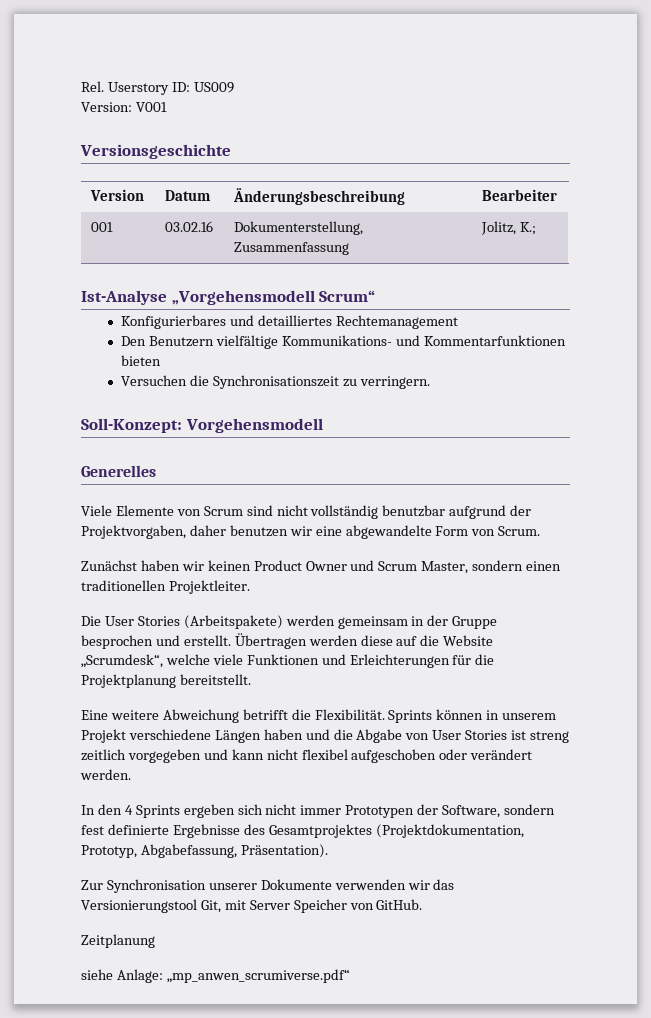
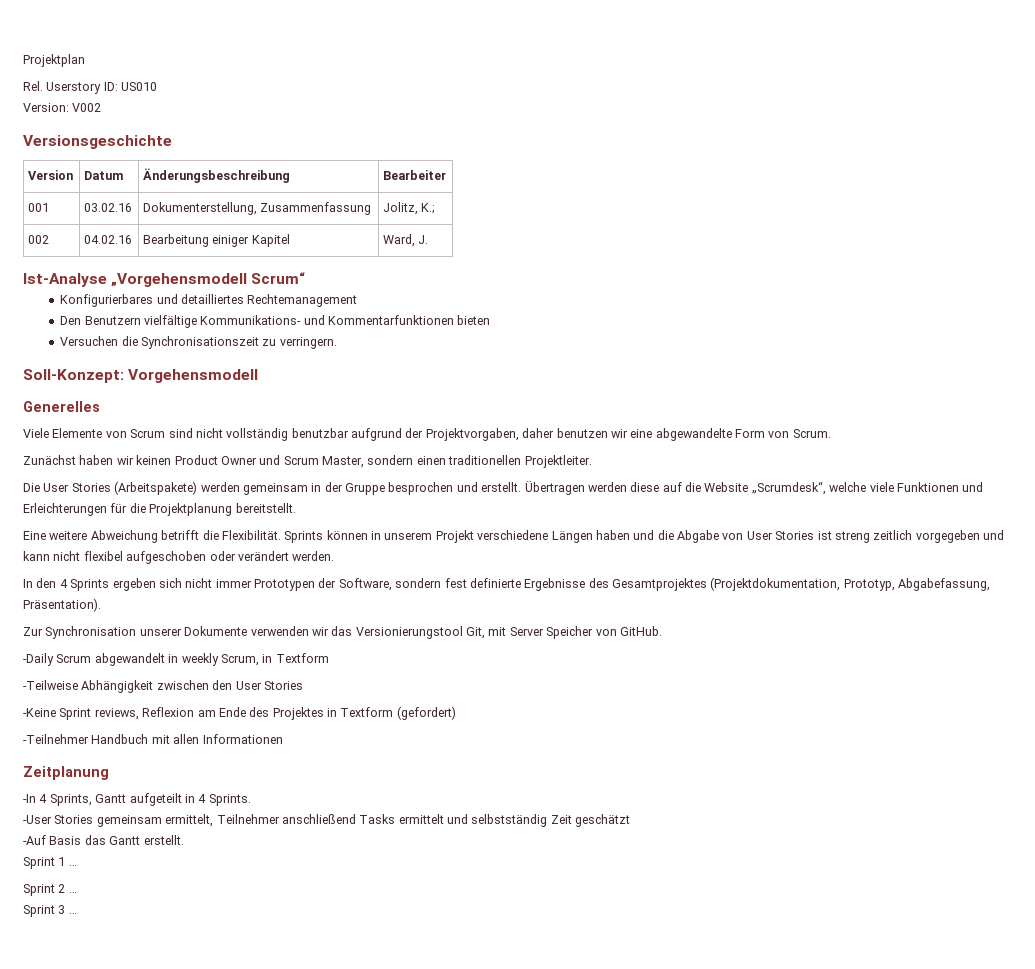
(81, 86) none -> [23,54,85,67] Projektplan //
[193,82,234,93] US009 -> [121,82,158,91] US010
[135,102,167,112] V001 -> [72,103,102,112] V002
(537, 228) none -> [28,235,50,244] [84,235,133,244] [143,234,290,247] [383,234,429,247] // 002 | 04.02.16 | Bearbeitung einiger Kapitel | Ward, J.
[81,934,155,948] [81,969,350,983] Zeitplanung // siehe Anlage: „mp_anwen_scrumiverse.pdf“ -> [23,653,329,666] [23,680,303,693] [23,706,456,720] [23,734,283,744] [23,766,109,780] [23,793,251,806] [23,814,631,827] [23,835,184,845] [23,857,77,869] [23,884,77,896] [23,905,77,917] -Daily Scrum abgewandelt in weekly Scrum, in Textform // -Teilweise Abhängigkeit zwischen den User Stories // -Keine Sprint reviews, Reflexion am Ende des Projektes in Textform (gefordert) // -Teilnehmer Handbuch mit allen Informationen // Zeitplanung // -In 4 Sprints, Gantt aufgeteilt in 4 Sprints. // -User Stories gemeinsam ermittelt, Teilnehmer anschließend Tasks ermittelt und selbstständig Zeit geschätzt // -Auf Basis das Gantt erstellt. // Sprint 1 … // Sprint 2 … // Sprint 3 …

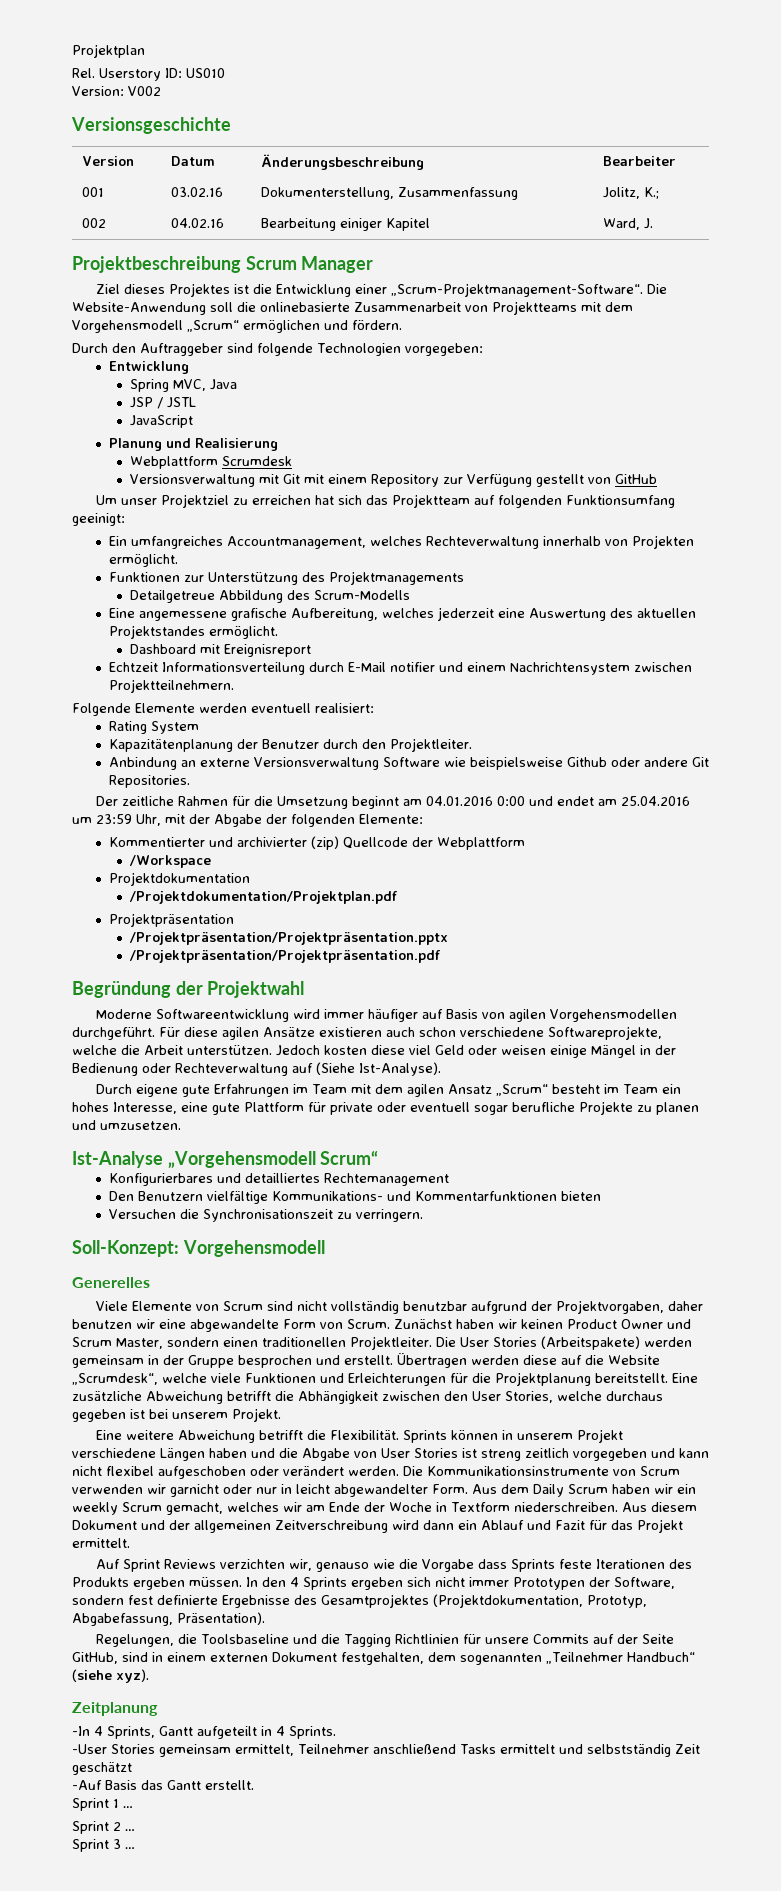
(429, 239) none -> [72,256,374,273] [95,283,667,297] [72,301,633,315] [72,319,402,333] [72,343,483,356] [108,361,189,374] [129,379,237,392] [129,397,196,409] [129,415,193,428] [108,438,278,451] [129,456,292,469] [129,474,657,487] [95,494,675,508] [72,513,125,526] [108,535,694,549] [108,553,178,567] [108,571,464,585] [129,590,410,603] [108,607,696,621] [108,625,278,639] [129,644,311,657] [108,662,692,675] [108,679,234,693] [72,703,374,716] [108,721,199,734] [108,738,472,752] [108,757,709,770] [108,775,190,788] [95,796,690,809] [72,814,423,827] [108,836,525,850] [129,855,211,868] [108,872,250,886] [129,891,398,904] [108,913,234,927] [129,932,448,945] [129,950,441,963] [72,981,305,998] [95,1009,677,1022] [72,1026,662,1040] [72,1045,676,1058] [72,1062,441,1076] [95,1084,681,1097] [72,1101,699,1115] [72,1120,181,1130] // Projektbeschreibung Scrum Manager // Ziel dieses Projektes ist die Entwicklung einer „Scrum-Projektmanagement-Software“. Die Website-Anwendung soll die onlinebasierte Zusammenarbeit von Projektteams mit dem Vorgehensmodell „Scrum“ ermöglichen und fördern. // Durch den Auftraggeber sind folgende Technologien vorgegeben: // Entwicklung // Spring MVC, Java // JSP / JSTL // JavaScript // Planung und Realisierung // Webplattform Scrumdesk // Versionsverwaltung mit Git mit einem Repository zur Verfügung gestellt von GitHub // Um unser Projektziel zu erreichen hat sich das Projektteam auf folgenden Funktionsumfang geeinigt: // Ein umfangreiches Accountmanagement, welches Rechteverwaltung innerhalb von Projekten ermöglicht. // Funktionen zur Unterstützung des Projektmanagements // Detailgetreue Abbildung des Scrum-Modells // Eine angemessene grafische Aufbereitung, welches jederzeit eine Auswertung des aktuellen Projektstandes ermöglicht. // Dashboard mit Ereignisreport // Echtzeit Informationsverteilung durch E-Mail notifier und einem Nachrichtensystem zwischen Projektteilnehmern. // Folgende Elemente werden eventuell realisiert: // Rating System // Kapazitätenplanung der Benutzer durch den Projektleiter. // Anbindung an externe Versionsverwaltung Software wie beispielsweise Github oder andere Git Repositories. // Der zeitliche Rahmen für die Umsetzung beginnt am 04.01.2016 0:00 und endet am 25.04.2016 um 23:59 Uhr, mit der Abgabe der folgenden Elemente: // Kommentierter und archivierter (zip) Quellcode der Webplattform // /Workspace // Projektdokumentation // /Projektdokumentation/Projektplan.pdf // Projektpräsentation // /Projektpräsentation/Projektpräsentation.pptx // /Projektpräsentation/Projektpräsentation.pdf // Begründung der Projektwahl // Moderne Softwareentwicklung wird immer häufiger auf Basis von agilen Vorgehensmodellen durchgeführt. Für diese agilen Ansätze existieren auch schon verschiedene Softwareprojekte, welche die Arbeit unterstützen. Jedoch kosten diese viel Geld oder weisen einige Mängel in der Bedienung oder Rechteverwaltung auf (Siehe Ist-Analyse). // Durch eigene gute Erfahrungen im Team mit dem agilen Ansatz „Scrum“ besteht im Team ein hohes Interesse, eine gute Plattform für private oder eventuell sogar berufliche Projekte zu planen und umzusetzen.
(831, 433) // -> (390, 1324) none
(592, 461) // -> (432, 1343) none
(296, 508) none -> [672,1373,698,1383] [72,1391,663,1404] [72,1408,281,1422] Eine zusätzliche Abweichung betrifft die Abhängigkeit zwischen den User Stories, welche durchaus gegeben ist bei unserem Projekt.
(335, 556) // -> [403,1466,680,1476] [72,1484,696,1497] [72,1502,697,1515] [72,1519,683,1533] [72,1538,130,1548] [95,1559,692,1572] [72,1577,242,1590] Die Kommunikationsinstrumente von Scrum verwenden wir garnicht oder nur in leicht abgewandelter Form. Aus dem Daily Scrum haben wir ein weekly Scrum gemacht, welches wir am Ende der Woche in Textform niederschreiben. Aus diesem Dokument und der allgemeinen Zeitverschreibung wird dann ein Ablauf und Fazit für das Projekt ermittelt. // Auf Sprint Reviews verzichten wir, genauso wie die Vorgabe dass Sprints feste Iterationen des Produkts ergeben müssen.
[23,626,662,639] [23,653,329,666] [23,680,303,693] [23,706,456,720] [23,734,283,744] Zur Synchronisation unserer Dokumente verwenden wir das Versionierungstool Git, mit Server Speicher von GitHub. // -Daily Scrum abgewandelt in weekly Scrum, in Textform // -Teilweise Abhängigkeit zwischen den User Stories // -Keine Sprint reviews, Reflexion am Ende des Projektes in Textform (gefordert) // -Teilnehmer Handbuch mit allen Informationen -> [95,1634,674,1647] [72,1652,695,1665] [72,1669,149,1683] Regelungen, die Toolsbaseline und die Tagging Richtlinien für unsere Commits auf der Seite GitHub, sind in einem externen Dokument festgehalten, dem sogenannten „Teilnehmer Handbuch“ (siehe xyz).

